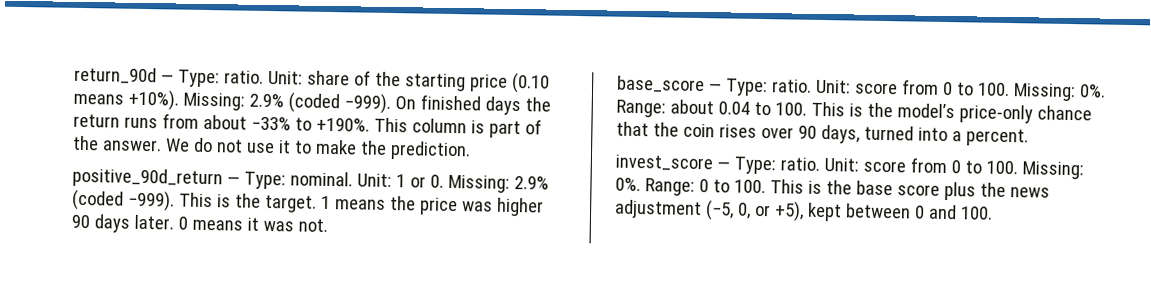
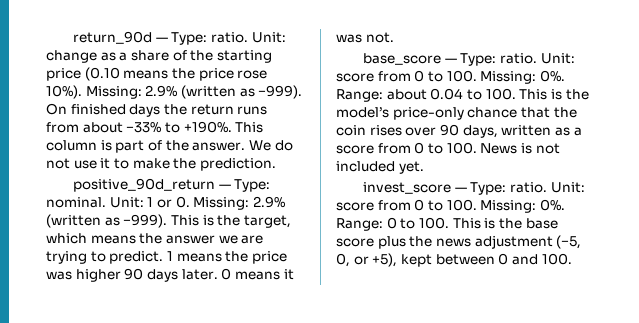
(303, 77) none -> [46,50,128,63] change as a
[127,89,340,114] +10%). Missing: 2.9% (coded -> [171,68,268,81] [46,85,255,99] the price rose 10%). Missing: 2.9% (written as
[72,189,124,211] (coded -> [46,214,120,228] (written as
[264,194,317,213] target. -> [243,215,291,228] [46,233,264,244] [46,251,164,264] target, which means the answer we are trying to predict.
[863,125,1029,147] turned into a percent. -> [501,125,582,136] [336,142,560,154] [336,161,424,174] written as a score from 0 to 100. News is not included yet.

